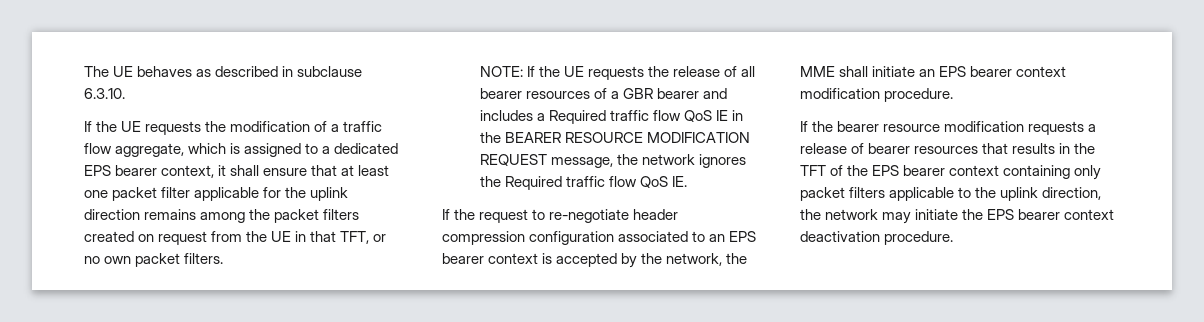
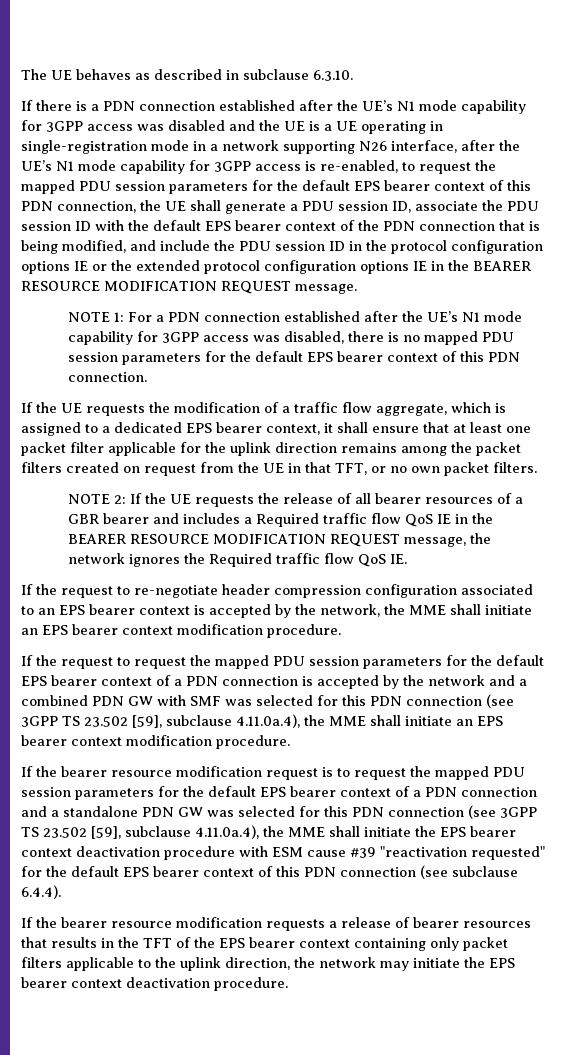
(125, 93) none -> [21,100,526,114] [21,120,443,134] [21,140,520,154] [21,160,496,174] [21,180,531,194] [21,200,539,214] [21,220,540,231] [21,240,543,254] [21,260,531,274] [21,281,357,294] [67,311,522,322] [67,331,514,345] [67,351,520,365] [67,372,147,382] // If there is a PDN connection established after the UE’s N1 mode capability for 3GPP access was disabled and the UE is a UE operating in single-registration mode in a network supporting N26 interface, after the UE’s N1 mode capability for 3GPP access is re-enabled, to request the mapped PDU session parameters for the default EPS bearer context of this PDN connection, the UE shall generate a PDU session ID, associate the PDU session ID with the default EPS bearer context of the PDN connection that is being modified, and include the PDU session ID in the protocol configuration options IE or the extended protocol configuration options IE in the BEARER RESOURCE MODIFICATION REQUEST message. // NOTE 1: For a PDN connection established after the UE’s N1 mode capability for 3GPP access was disabled, there is no mapped PDU session parameters for the default EPS bearer context of this PDN connection.
[479,66,523,77] NOTE: -> [67,494,126,504] NOTE 2:
(954, 95) none -> [21,655,544,669] [21,675,527,689] [21,694,514,708] [21,714,503,728] [21,735,290,749] [21,766,525,780] [21,786,537,800] [21,805,537,819] [21,825,516,839] [21,846,545,860] [21,865,518,879] [21,885,61,899] // If the request to request the mapped PDU session parameters for the default EPS bearer context of a PDN connection is accepted by the network and a combined PDN GW with SMF was selected for this PDN connection (see 3GPP TS 23.502 [59], subclause 4.11.0a.4), the MME shall initiate an EPS bearer context modification procedure. // If the bearer resource modification request is to request the mapped PDU session parameters for the default EPS bearer context of a PDN connection and a standalone PDN GW was selected for this PDN connection (see 3GPP TS 23.502 [59], subclause 4.11.0a.4), the MME shall initiate the EPS bearer context deactivation procedure with ESM cause #39 "reactivation requested" for the default EPS bearer context of this PDN connection (see subclause 6.4.4).

